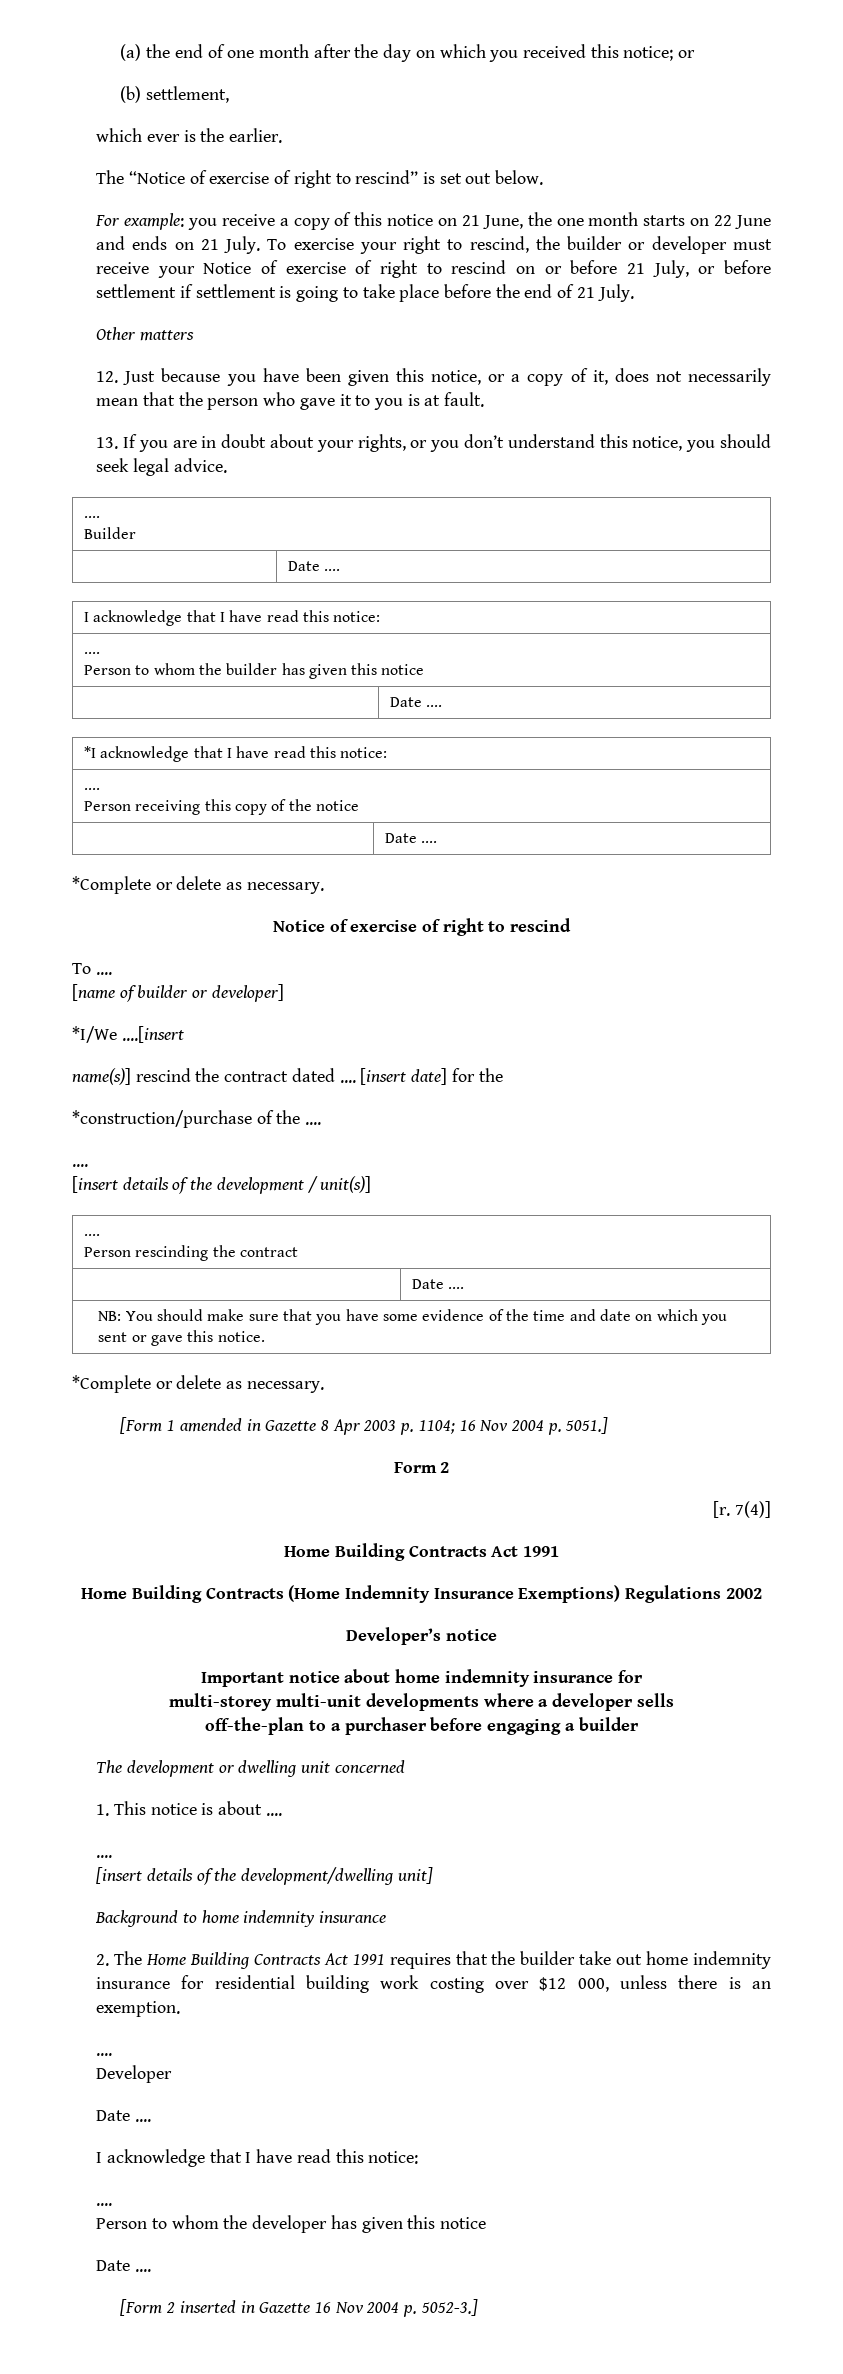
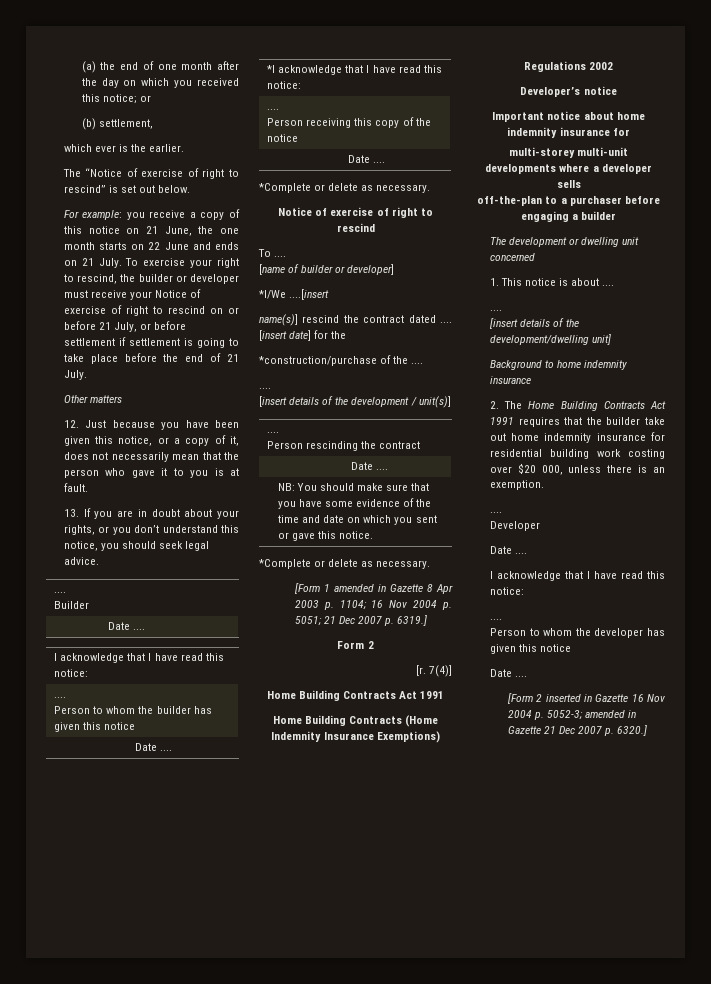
[565,1417,609,1434] 5051.] -> [294,615,428,626] 5051; 21 Dec 2007 p. 6319.]
[539,1977,567,1991] $12 -> [517,463,536,474] $20
[420,2299,478,2316] 5052-3.] -> [546,710,637,720] [507,725,648,736] 5052-3; amended in Gazette 21 Dec 2007 p. 6320.]

